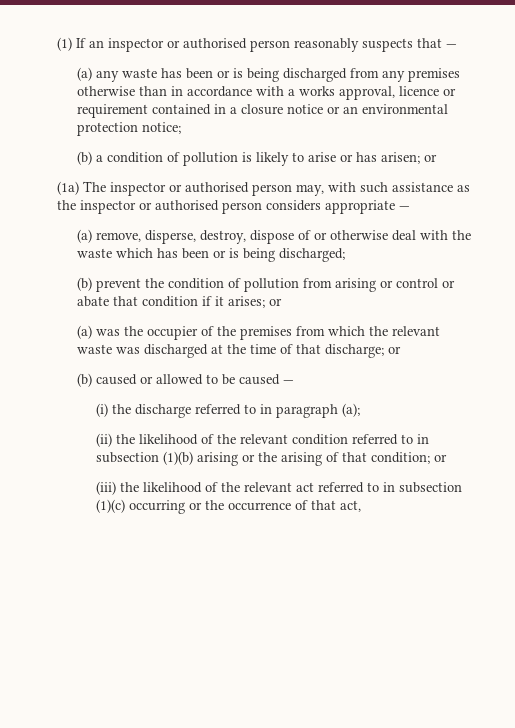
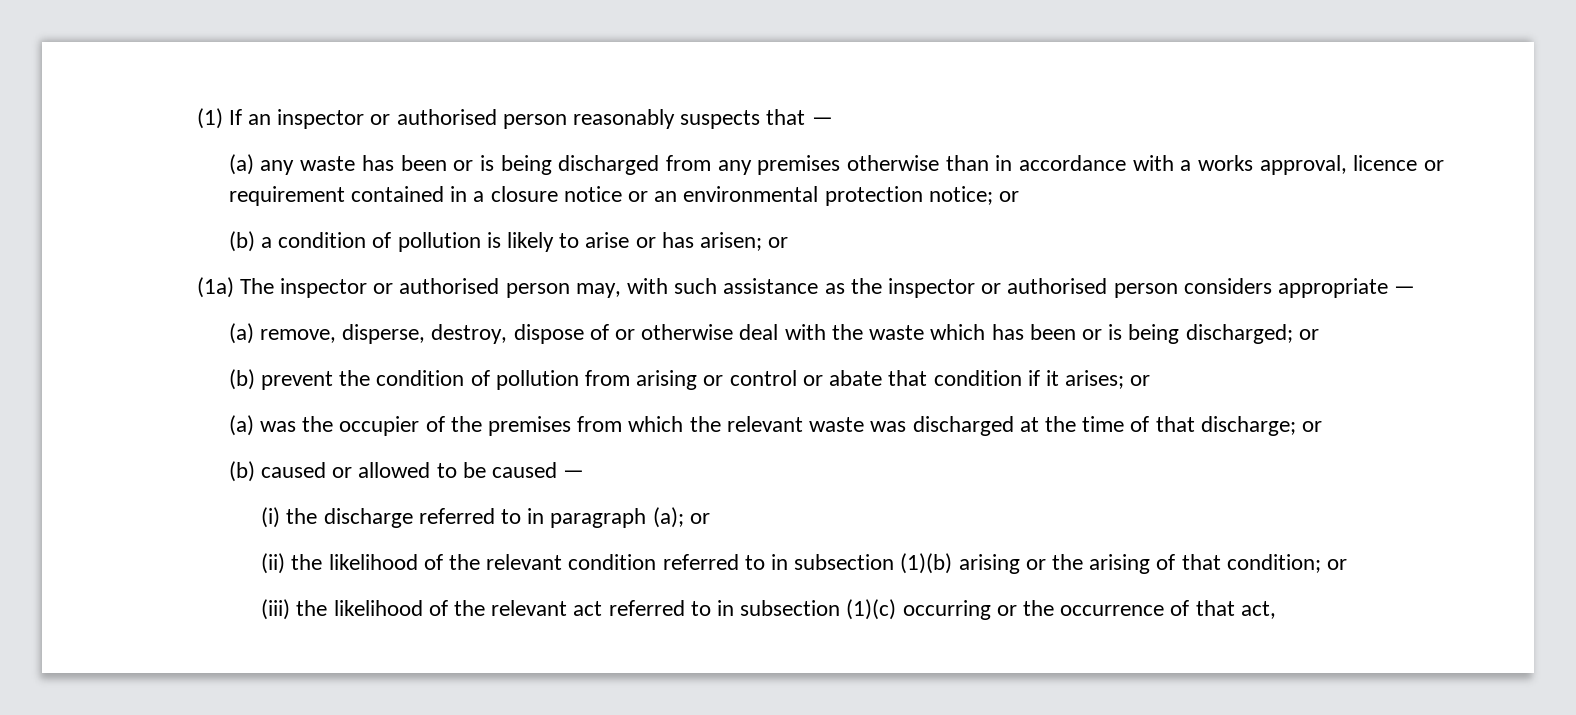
(181, 128) none -> [999,191,1020,202] or
(345, 255) none -> [1298,329,1319,340] or
(360, 410) none -> [689,513,710,524] or

